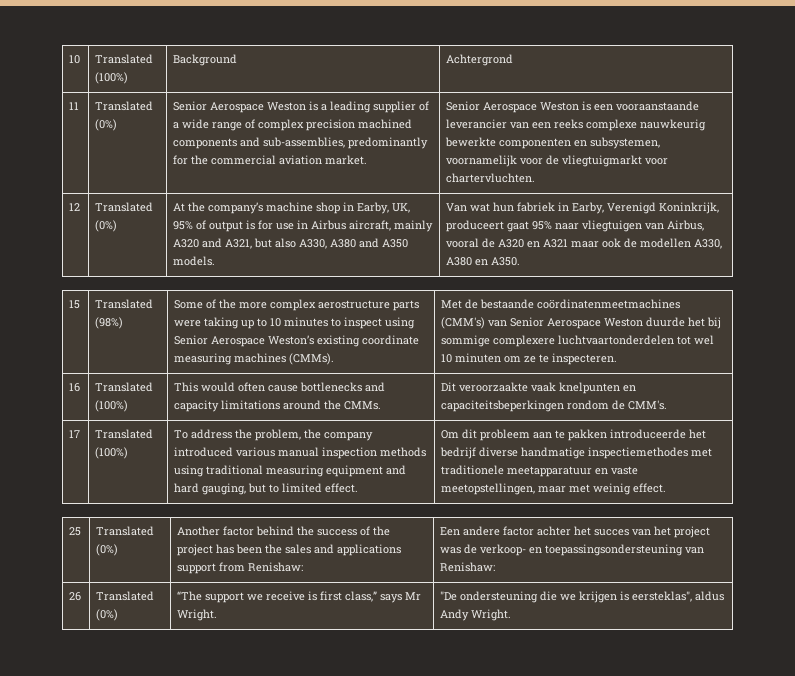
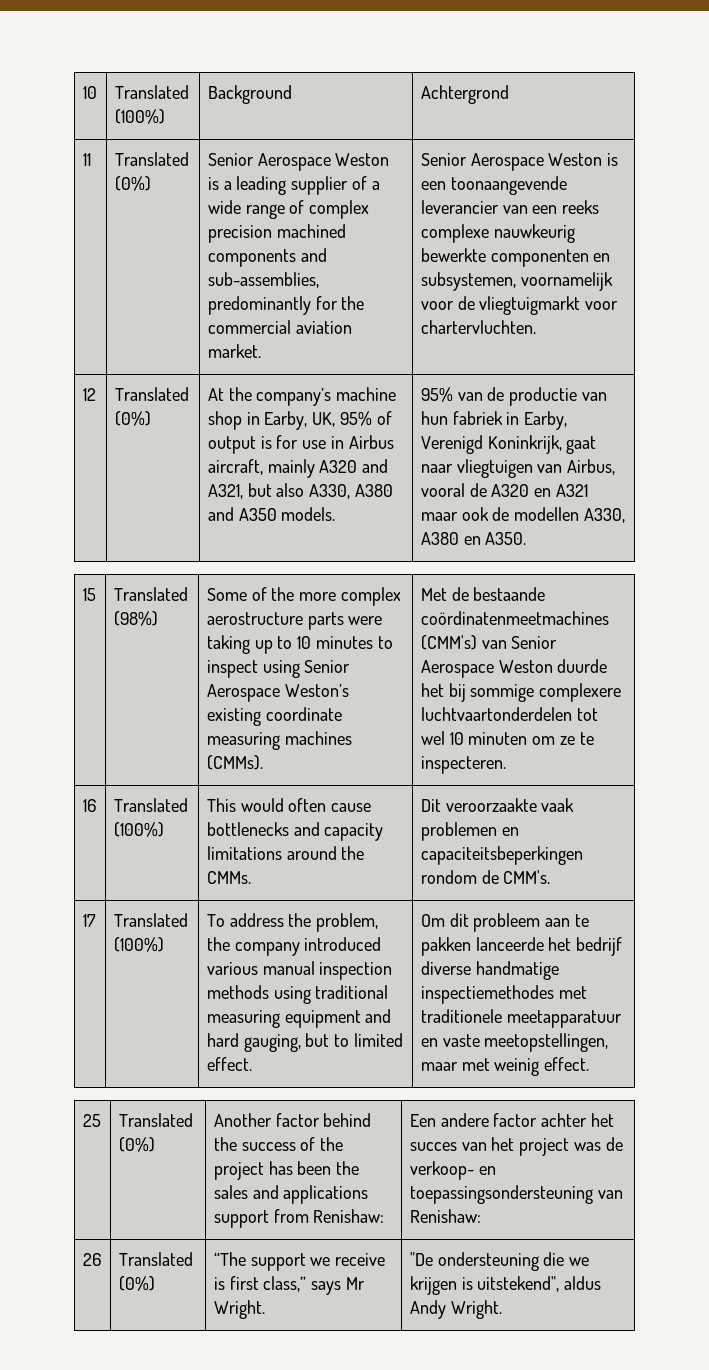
[616,101,700,111] vooraanstaande -> [450,176,567,195] toonaangevende
[446,203,491,212] Van wat -> [420,387,608,406] 95% van de productie van
[446,220,553,232] produceert gaat 95% -> [566,436,597,454] gaat
[559,382,621,394] knelpunten -> [420,822,497,841] problemen
[610,429,687,439] introduceerde -> [475,937,544,951] lanceerde
[632,591,693,602] eersteklas", -> [477,1276,560,1292] uitstekend",

